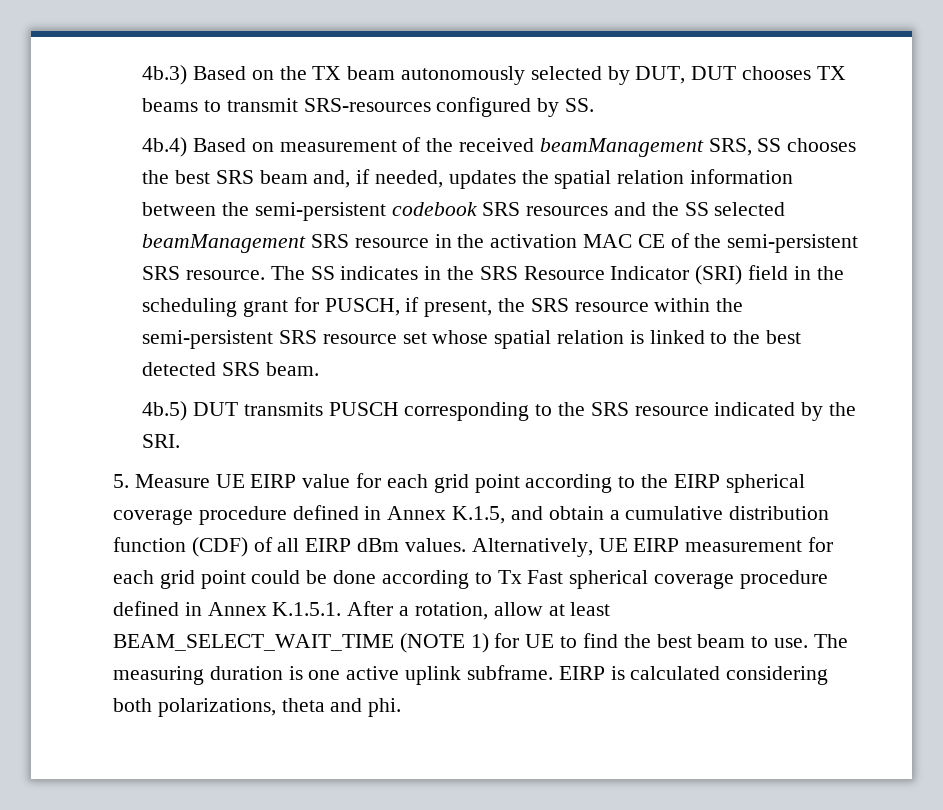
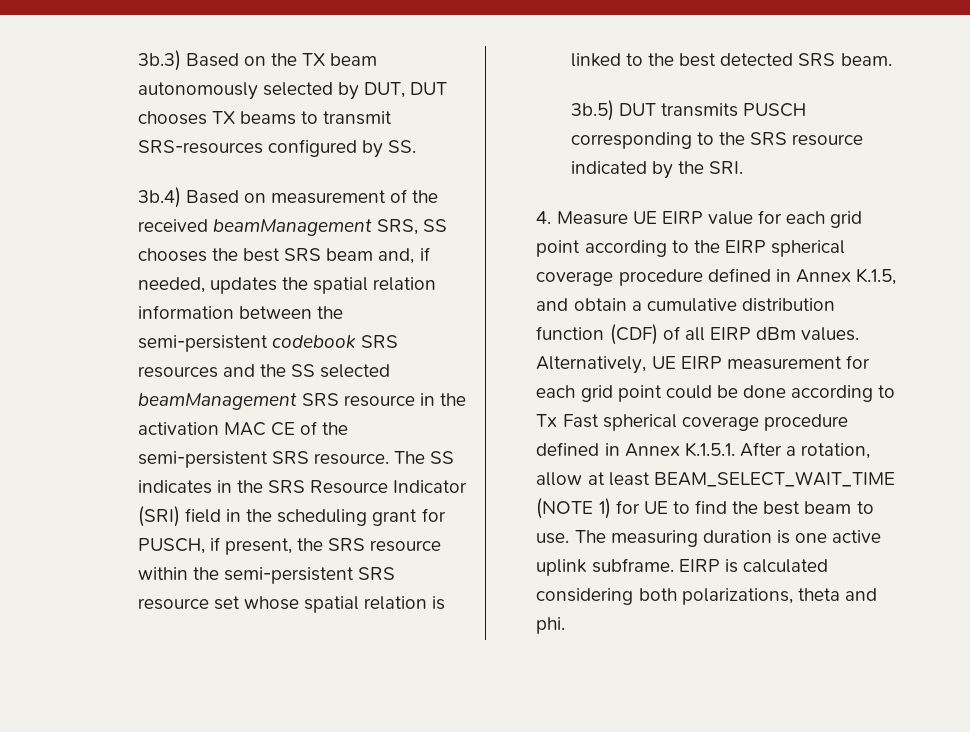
[142,65,188,85] 4b.3) -> [137,50,181,71] 3b.3)
[142,137,188,157] 4b.4) -> [137,187,181,208] 3b.4)
[142,401,188,421] 4b.5) -> [570,100,614,121] 3b.5)
[113,474,130,488] 5. -> [536,211,552,224] 4.

